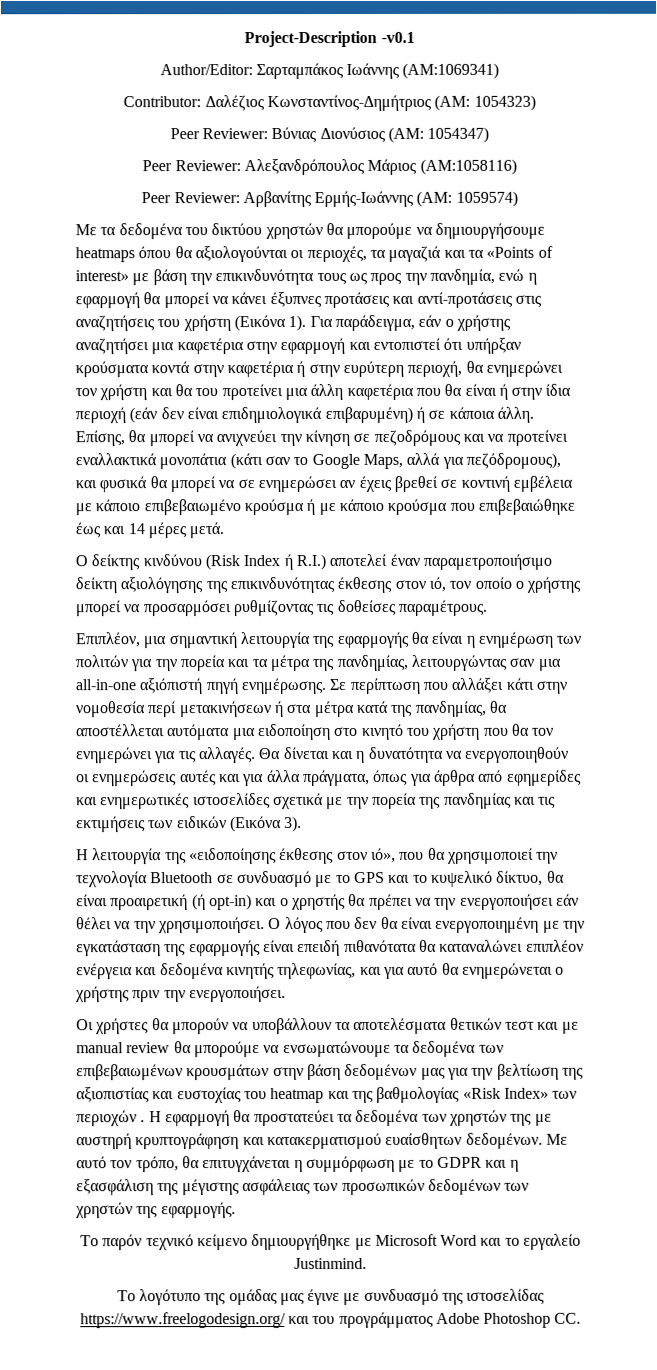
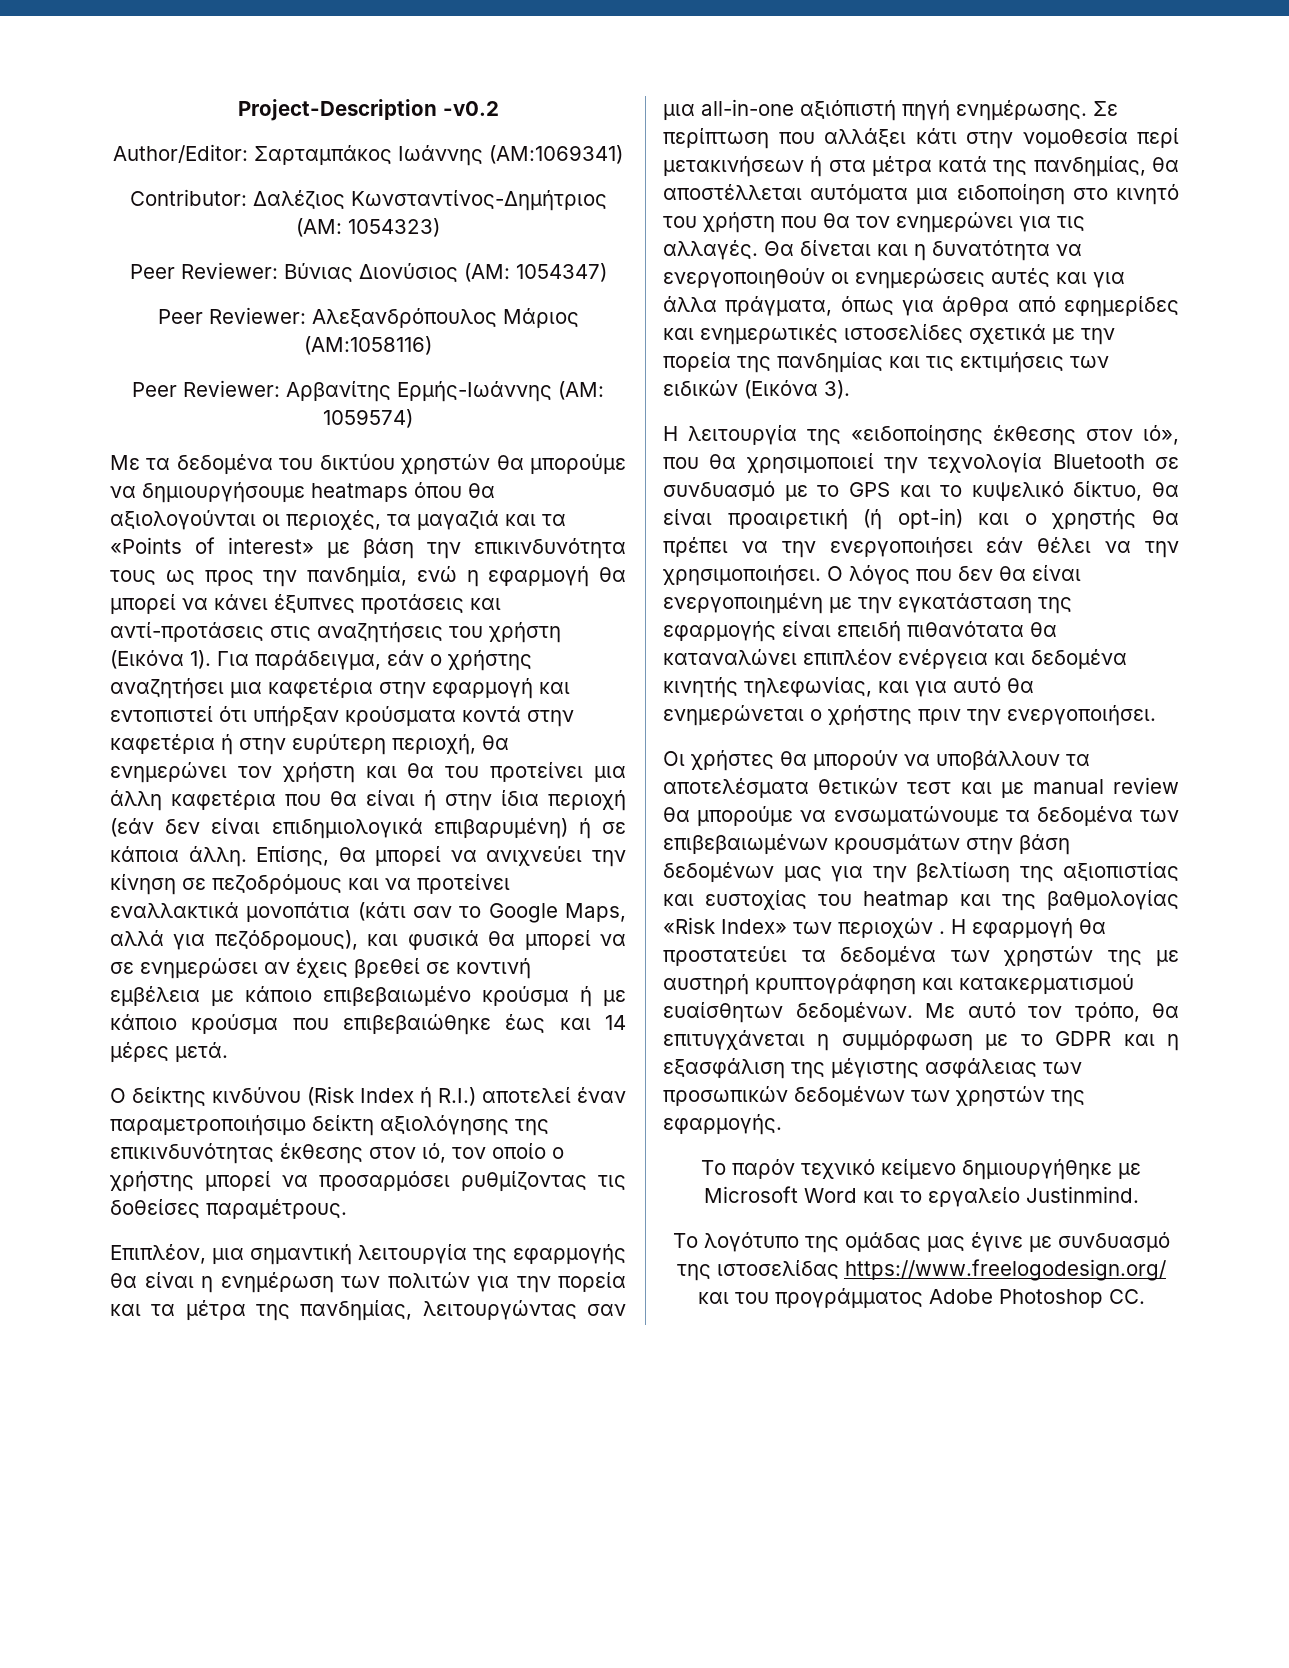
[380,31,415,43] -v0.1 -> [442,101,499,116] -v0.2

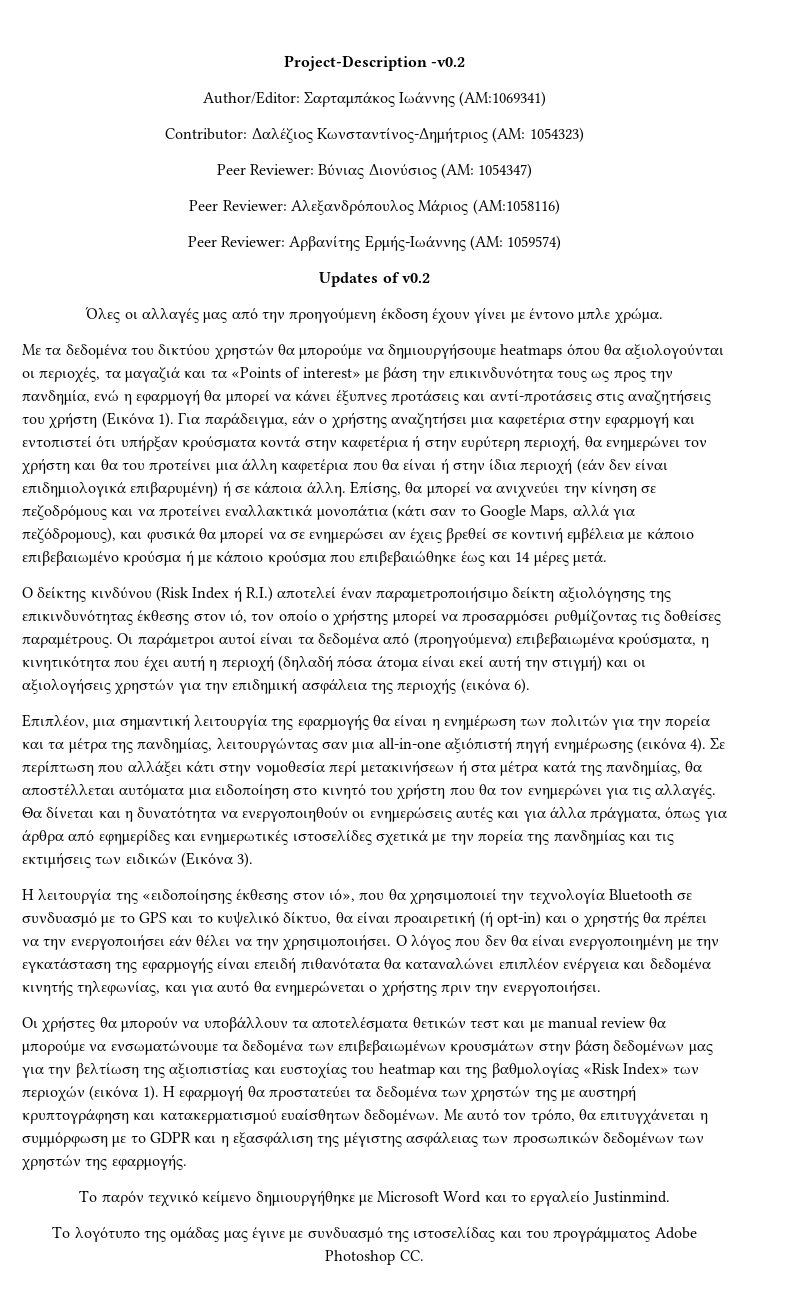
(413, 418) none -> [319,272,430,287] [85,306,663,324] // Updates of v0.2 // Όλες οι αλλαγές μας από την προηγούμενη έκδοση έχουν γίνει με έντονο μπλε χρώμα.
(347, 1209) none -> [117,632,709,648] [22,655,646,672] [22,678,530,695] Οι παράμετροι αυτοί είναι τα δεδομένα από (προηγούμενα) επιβεβαιωμένα κρούσματα, η κινητικότητα που έχει αυτή η περιοχή (δηλαδή πόσα άτομα είναι εκεί αυτή την στιγμή) και οι αξιολογήσεις χρηστών για την επιδημική ασφάλεια της περιοχής (εικόνα 6).
[956,100,1087,121] ενημέρωσης. -> [553,737,707,753] ενημέρωσης (εικόνα 4).
[939,931,945,934] . -> [89,1085,159,1101] (εικόνα 1).
[844,1259,1166,1281] https://www.freelogodesign.org/ -> (496, 1234) none

